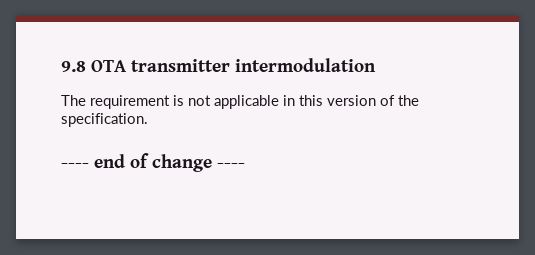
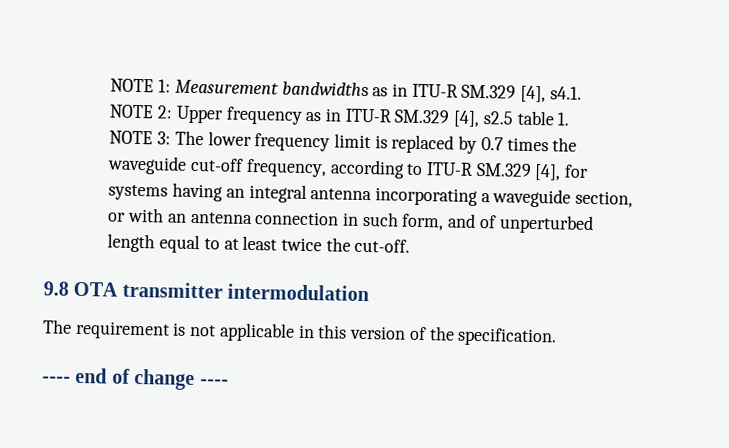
(61, 66) none -> [110,78,582,103] [109,104,570,128] [109,130,578,154] [107,155,590,181] [108,182,634,208] [108,207,594,235] [107,233,411,254] NOTE 1: Measurement bandwidths as in ITU-R SM.329 [4], s4.1. // NOTE 2: Upper frequency as in ITU-R SM.329 [4], s2.5 table 1. // NOTE 3: The lower frequency limit is replaced by 0.7 times the waveguide cut-off frequency, according to ITU-R SM.329 [4], for systems having an integral antenna incorporating a waveguide section, or with an antenna connection in such form, and of unperturbed length equal to at least twice the cut-off. //

